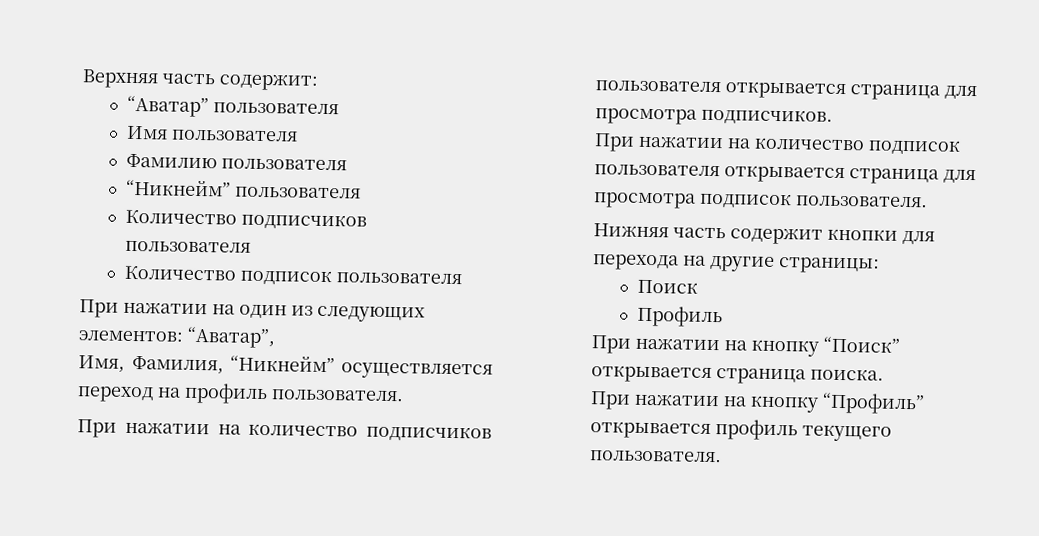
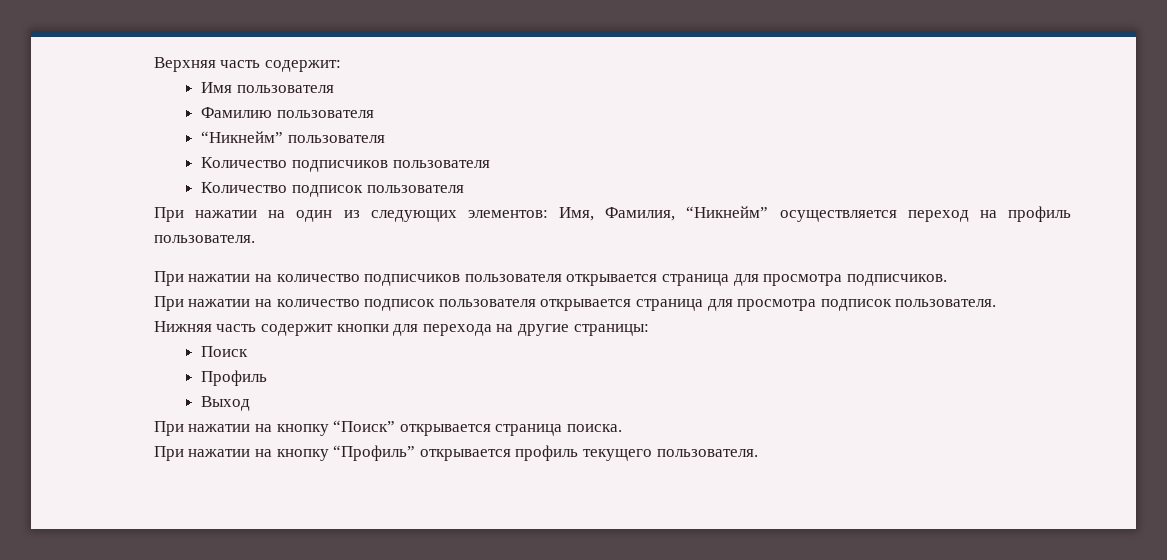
[126,95,339,118] // “Аватар” пользователя -> (342, 66) none
[187,326,277,349] “Аватар”, // -> (548, 214) none
(723, 316) none -> [201,396,251,411] // Выход

